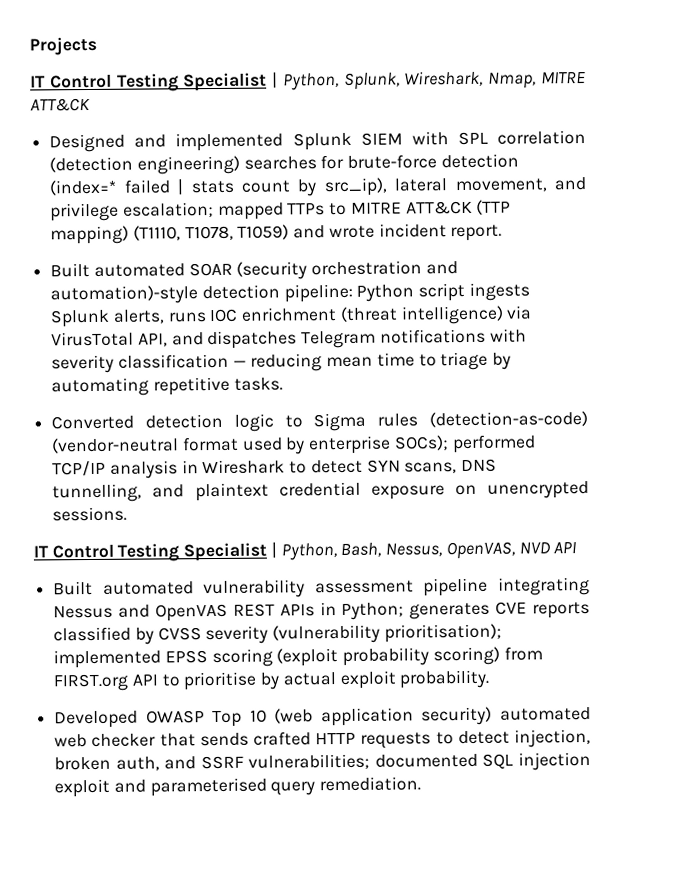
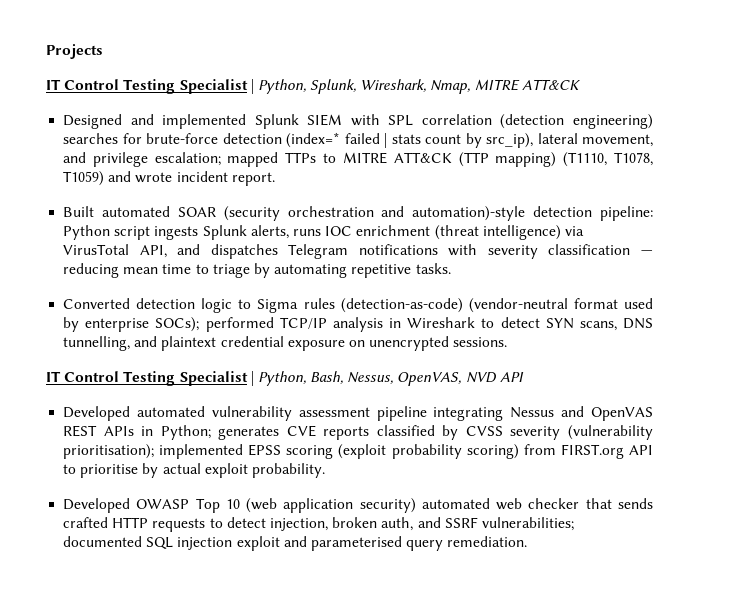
[53,580,94,596] Built -> [63,406,131,421] Developed

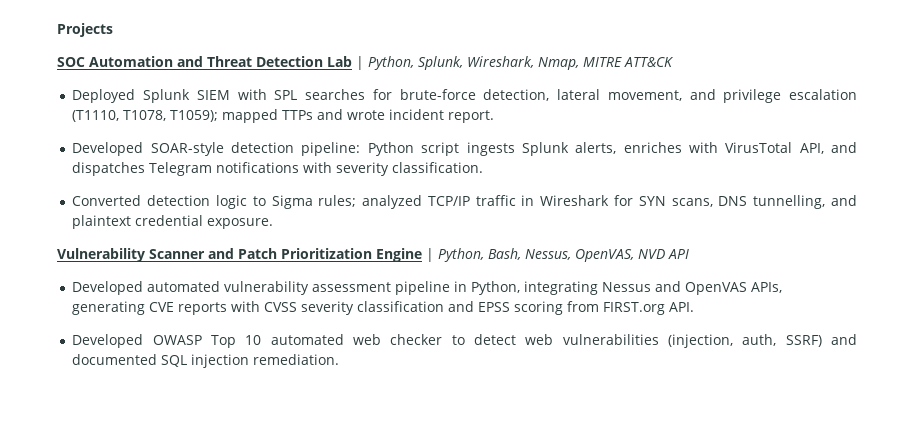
[46,79,248,94] IT Control Testing Specialist -> [57,56,352,67] SOC Automation and Threat Detection Lab
[63,114,247,129] Designed and implemented -> [72,89,136,103] Deployed
[421,114,653,129] [63,132,653,148] [63,152,653,167] [63,171,275,186] [63,206,526,221] correlation (detection engineering) searches for brute-force detection (index=* failed | stats count by src_ip), lateral movement, and privilege escalation; mapped TTPs to MITRE ATT&CK (TTP mapping) (T1110, T1078, T1059) and wrote incident report. // Built automated SOAR (security orchestration and automation)-style -> [305,89,858,103] [72,109,495,123] [72,142,224,156] searches for brute-force detection, lateral movement, and privilege escalation (T1110, T1078, T1059); mapped TTPs and wrote incident report. // Developed SOAR-style
[292,225,584,240] runs IOC enrichment (threat intelligence) via -> [623,142,718,153] enriches with
[548,244,653,255] [63,263,451,278] classification — reducing mean time to triage by automating repetitive tasks. -> [392,162,484,173] classification.
[303,298,654,313] [63,317,540,332] rules (detection-as-code) (vendor-neutral format used by enterprise SOCs); performed TCP/IP analysis in Wireshark to detect -> [318,195,634,209] rules; analyzed TCP/IP traffic in Wireshark for
[287,336,508,351] [46,371,248,386] exposure on unencrypted sessions. // IT Control Testing Specialist -> [207,218,274,229] [57,248,422,262] exposure. // Vulnerability Scanner and Patch Prioritization Engine
(427, 413) none -> [454,281,521,295] in Python,
[63,425,653,440] [63,444,654,459] [63,463,325,478] [63,498,653,513] [63,517,574,532] [63,536,444,551] REST APIs in Python; generates CVE reports classified by CVSS severity (vulnerability prioritisation); implemented EPSS scoring (exploit probability scoring) from FIRST.org API to prioritise by actual exploit probability. // Developed OWASP Top 10 (web application security) automated web checker that sends crafted HTTP requests to detect injection, broken auth, and SSRF vulnerabilities; documented SQL injection exploit and parameterised query -> [751,282,783,293] [72,301,695,315] [72,334,857,348] [72,354,250,368] APIs, generating CVE reports with CVSS severity classification and EPSS scoring from FIRST.org API. // Developed OWASP Top 10 automated web checker to detect web vulnerabilities (injection, auth, SSRF) and documented SQL injection

